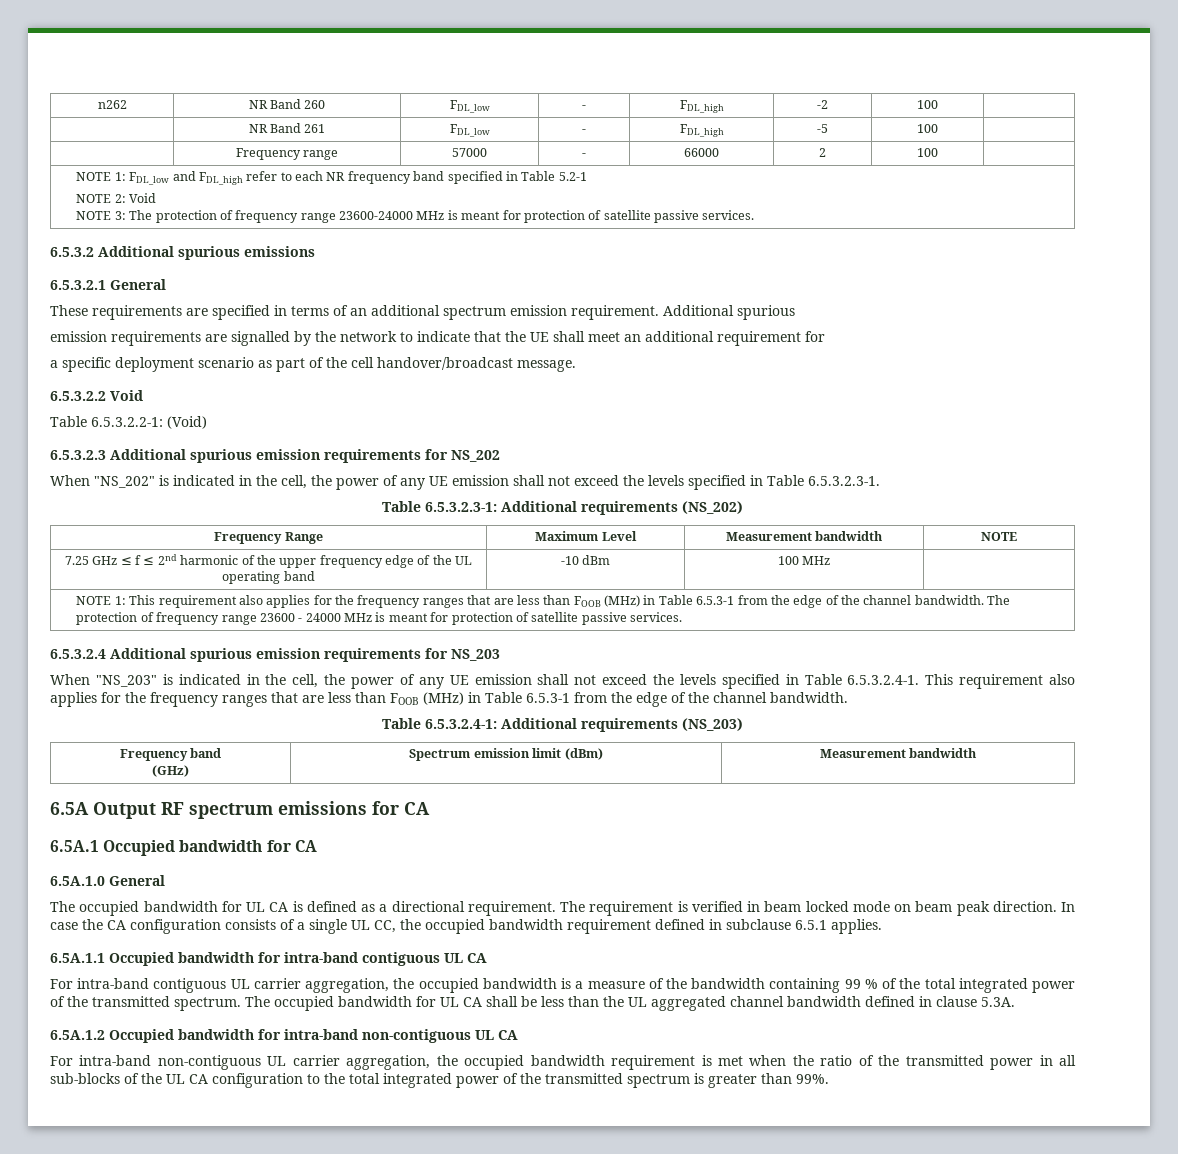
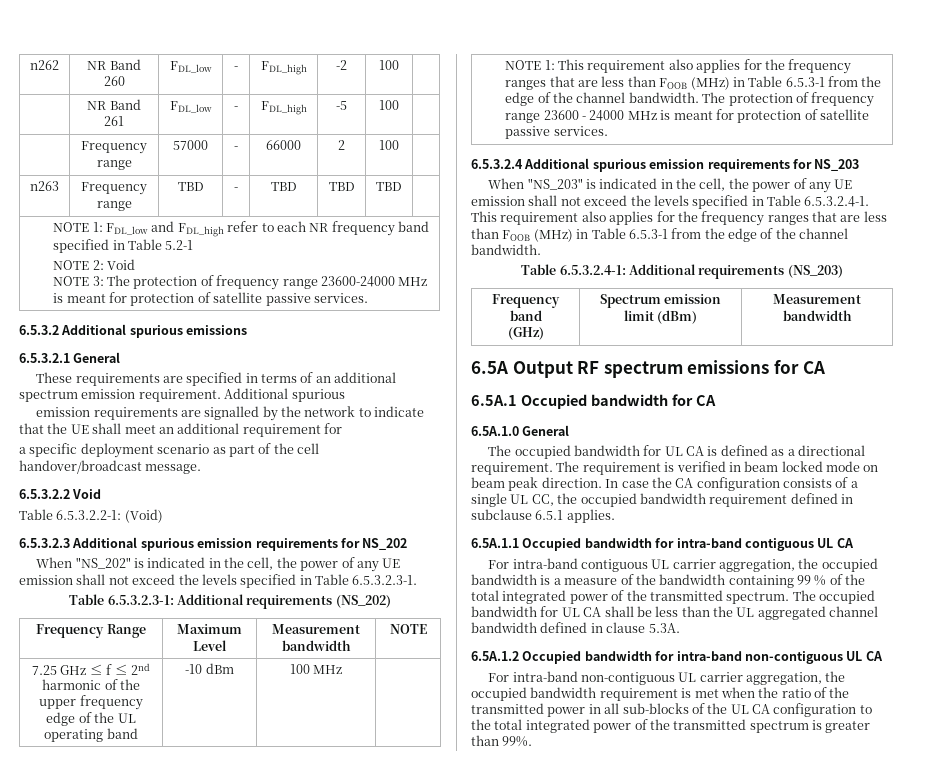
(938, 152) none -> [30,181,59,191] [81,182,147,195] [96,201,132,211] [177,182,204,191] [234,187,238,191] [270,182,297,191] [328,182,355,191] [376,182,402,191] // n263 | Frequency range | TBD | - | TBD | TBD | TBD |

